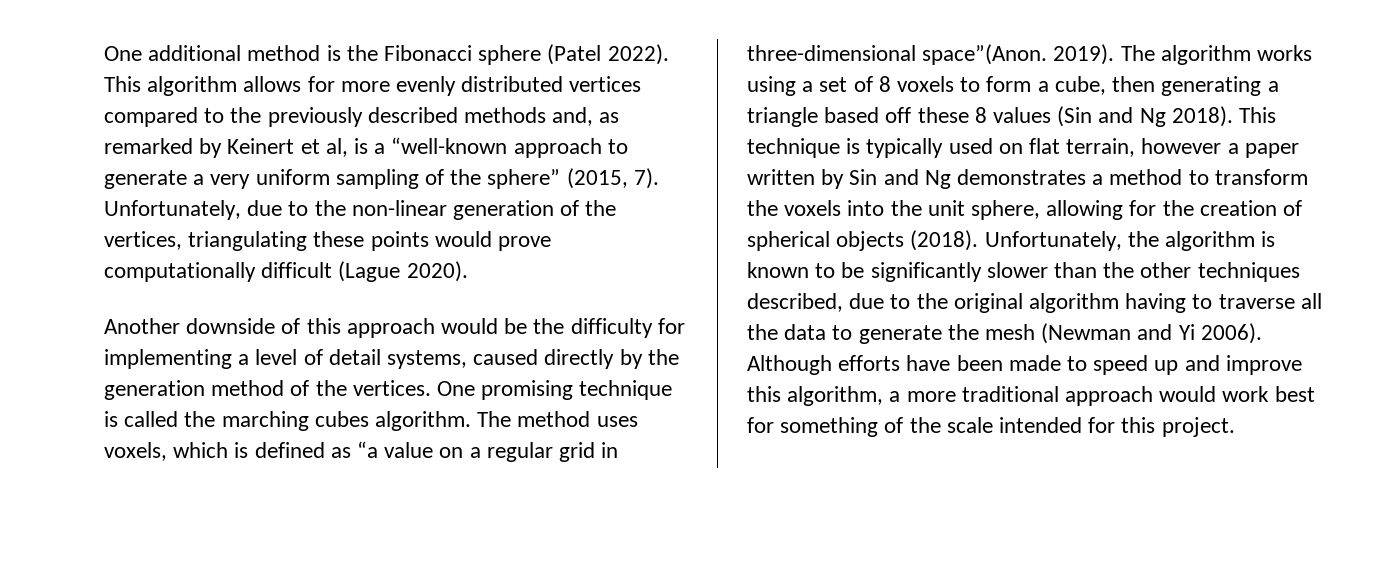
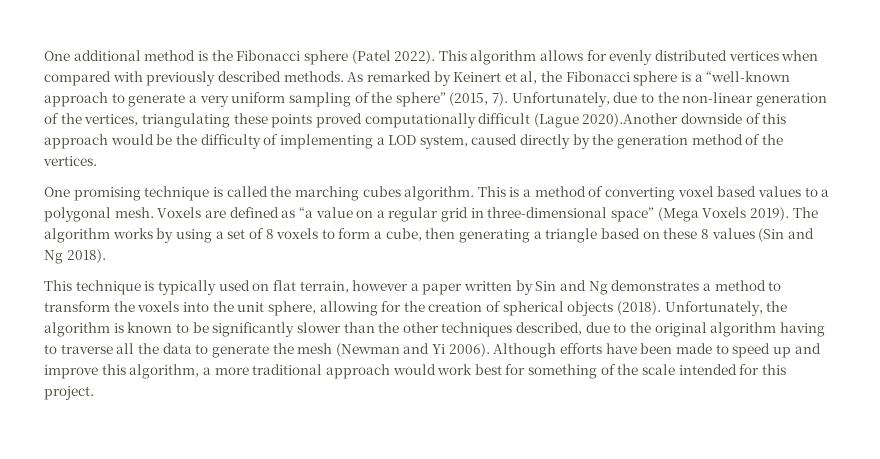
[340,81,390,92] more -> (607, 55) none
[104,107,620,127] compared to the previously described methods and, as -> [781,50,819,61] [44,71,364,86] when compared with previously described methods. As
(348, 147) none -> [541,71,678,86] the Fibonacci sphere
[434,231,552,251] would prove -> [315,113,362,128] proved
[406,261,468,282] [104,318,180,334] 2020). // Another -> [582,113,679,127] 2020).Another
[657,318,685,334] for -> [263,134,279,145] of
[255,349,468,369] level of detail systems, -> [388,135,468,149] LOD system,
(431, 388) none -> (97, 161) //
[477,411,638,427] [104,442,249,461] The method uses voxels, which is -> [477,186,830,201] [44,207,226,222] This is a method of converting voxel based values to a polygonal mesh. Voxels are
[922,44,1048,65] space”(Anon. -> [611,207,747,222] space” (Mega Voxels
(1313, 53) none -> [156,228,174,243] by
[885,107,912,123] off -> [642,231,660,239] on
(1233, 116) none -> (106, 256) //

